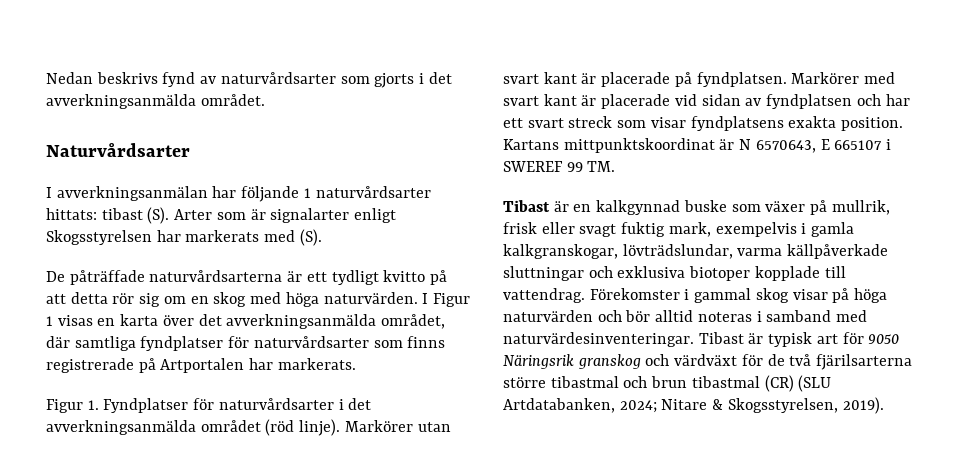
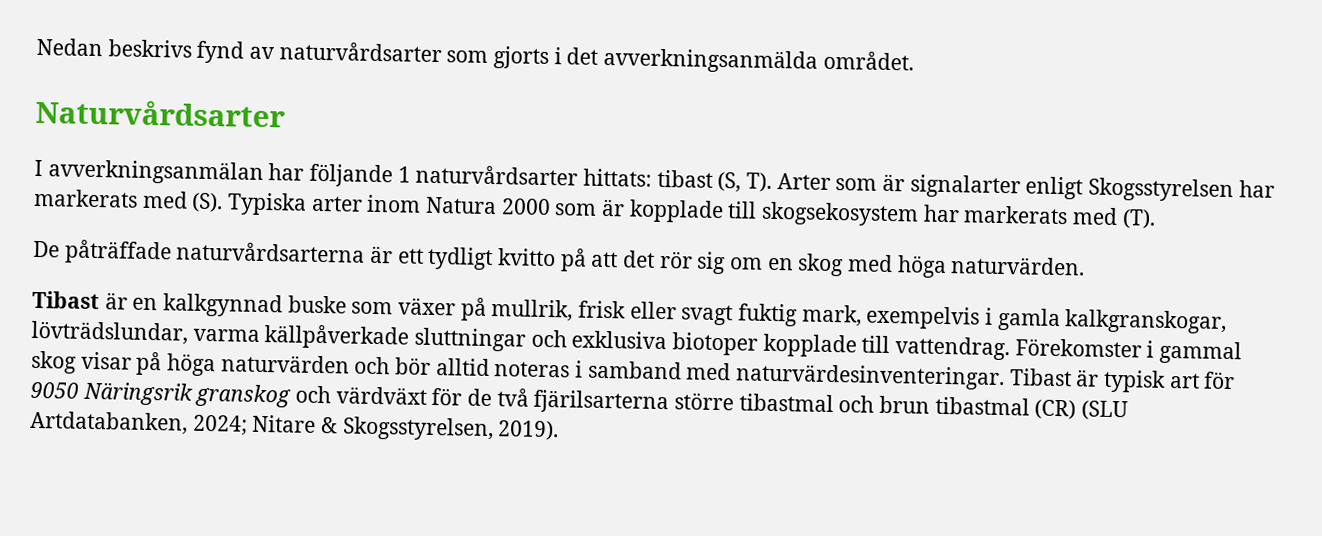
[147,207,170,224] (S). -> [717,171,773,193] (S, T).
(322, 237) none -> [227,192,1156,229] Typiska arter inom Natura 2000 som är kopplade till skogsekosystem har markerats med (T).
[70,292,108,304] detta -> [623,250,656,268] det
[422,293,470,307] [46,314,446,329] [46,336,446,351] [46,358,356,373] [46,398,372,413] [46,419,451,436] [503,72,896,87] [503,94,910,109] [503,116,904,131] [503,138,892,153] [503,161,616,172] I Figur 1 visas en karta över det avverkningsanmälda området, där samtliga fyndplatser för naturvårdsarter som finns registrerade på Artportalen har markerats. // Figur 1. Fyndplatser för naturvårdsarter i det avverkningsanmälda området (röd linje). Markörer utan svart kant är placerade på fyndplatsen. Markörer med svart kant är placerade vid sidan av fyndplatsen och har ett svart streck som visar fyndplatsens exakta position. Kartans mittpunktskoordinat är N 6570643, E 665107 i SWEREF 99 TM. -> (1086, 266) none

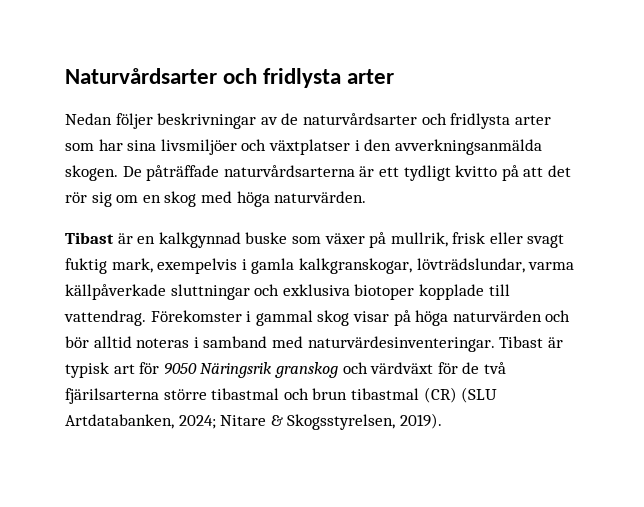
[36,37,914,74] [35,98,285,128] [34,159,1275,203] [33,188,1156,229] Nedan beskrivs fynd av naturvårdsarter som gjorts i det avverkningsanmälda området. // Naturvårdsarter // I avverkningsanmälan har följande 1 naturvårdsarter hittats: tibast (S, T). Arter som är signalarter enligt Skogsstyrelsen har markerats med (S). Typiska arter inom Natura 2000 som är kopplade till skogsekosystem har markerats med (T). // -> [65,68,395,88] [65,113,551,129] [65,139,542,155] [65,165,118,181] Naturvårdsarter och fridlysta arter // Nedan följer beskrivningar av de naturvårdsarter och fridlysta arter som har sina livsmiljöer och växtplatser i den avverkningsanmälda skogen.

